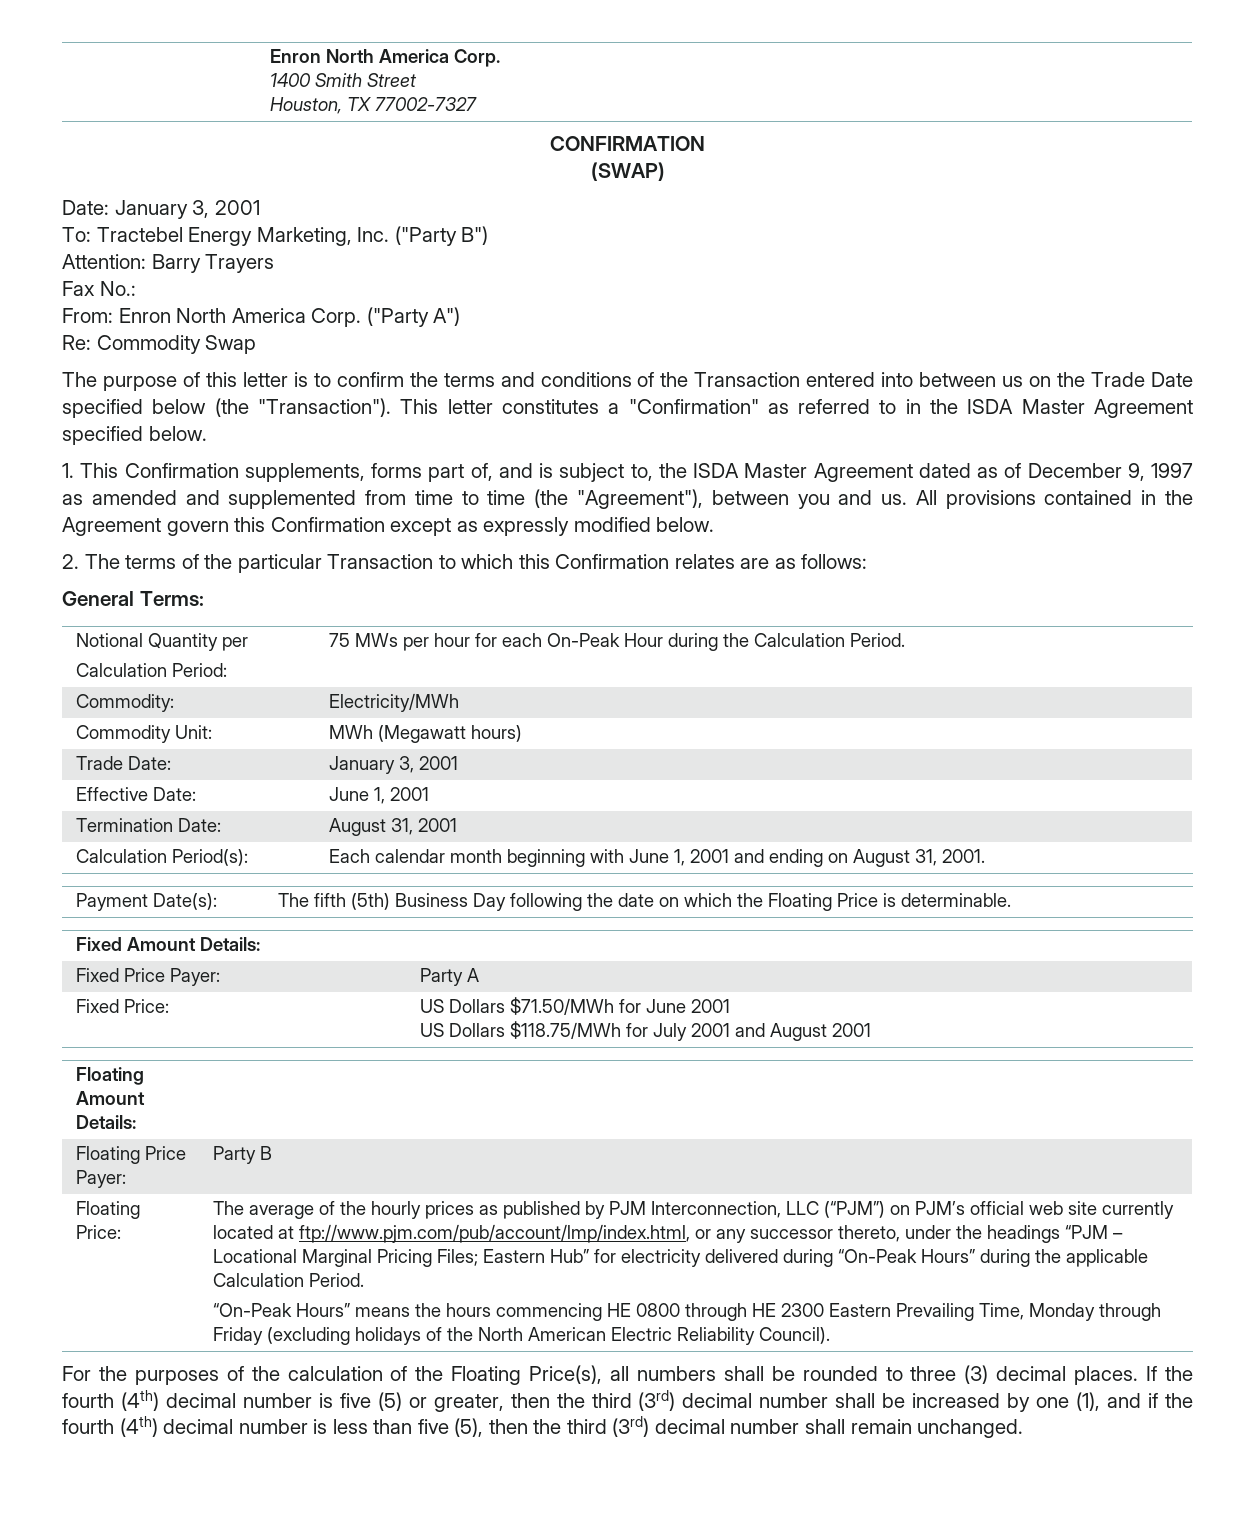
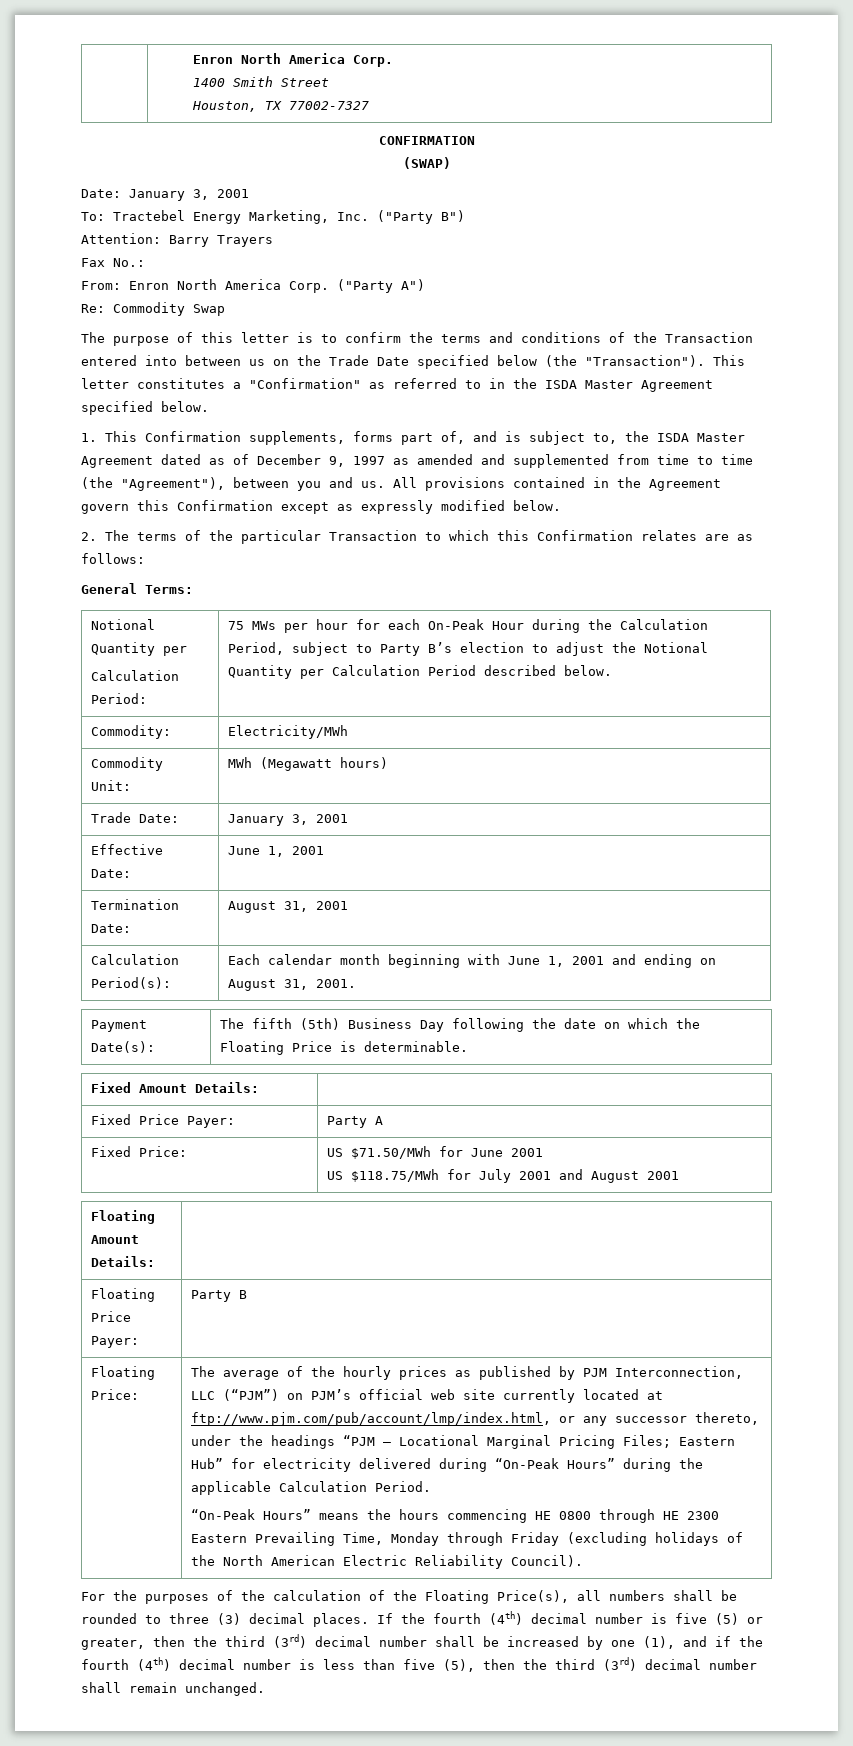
[849,633,905,647] Period. -> [227,642,708,656] [227,665,612,679] Period, subject to Party B’s election to adjust the Notional Quantity per Calculation Period described below.
[448,999,505,1013] Dollars -> (343, 1152) none
[448,1023,505,1037] Dollars -> (343, 1175) none

